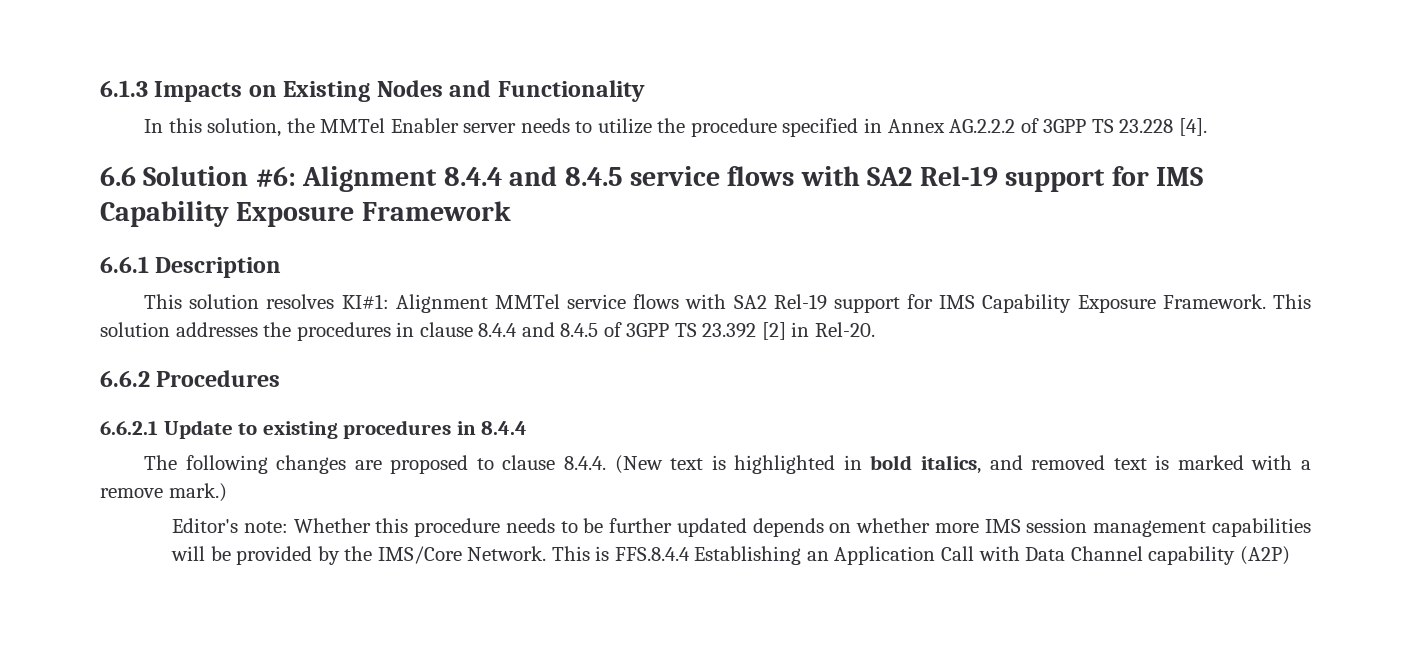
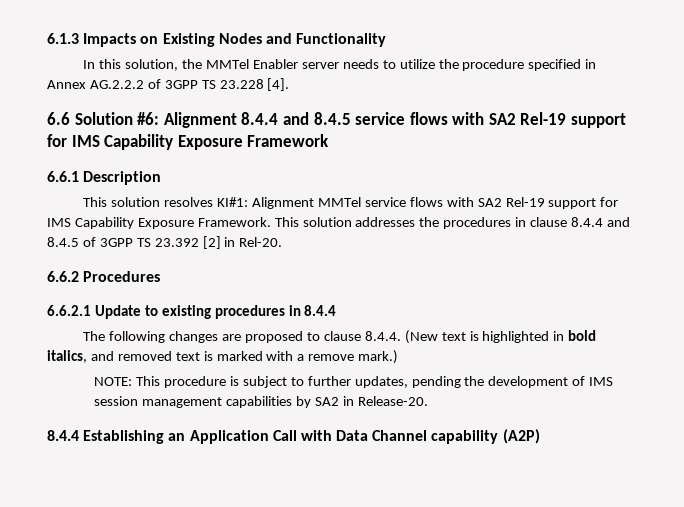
[172,518,1312,537] [171,546,690,565] Editor's note: Whether this procedure needs to be further updated depends on whether more IMS session management capabilities will be provided by the IMS/Core Network. This is FFS.8.4.4 -> [94,376,614,388] [94,396,428,408] [47,430,79,441] NOTE: This procedure is subject to further updates, pending the development of IMS session management capabilities by SA2 in Release-20. // 8.4.4

